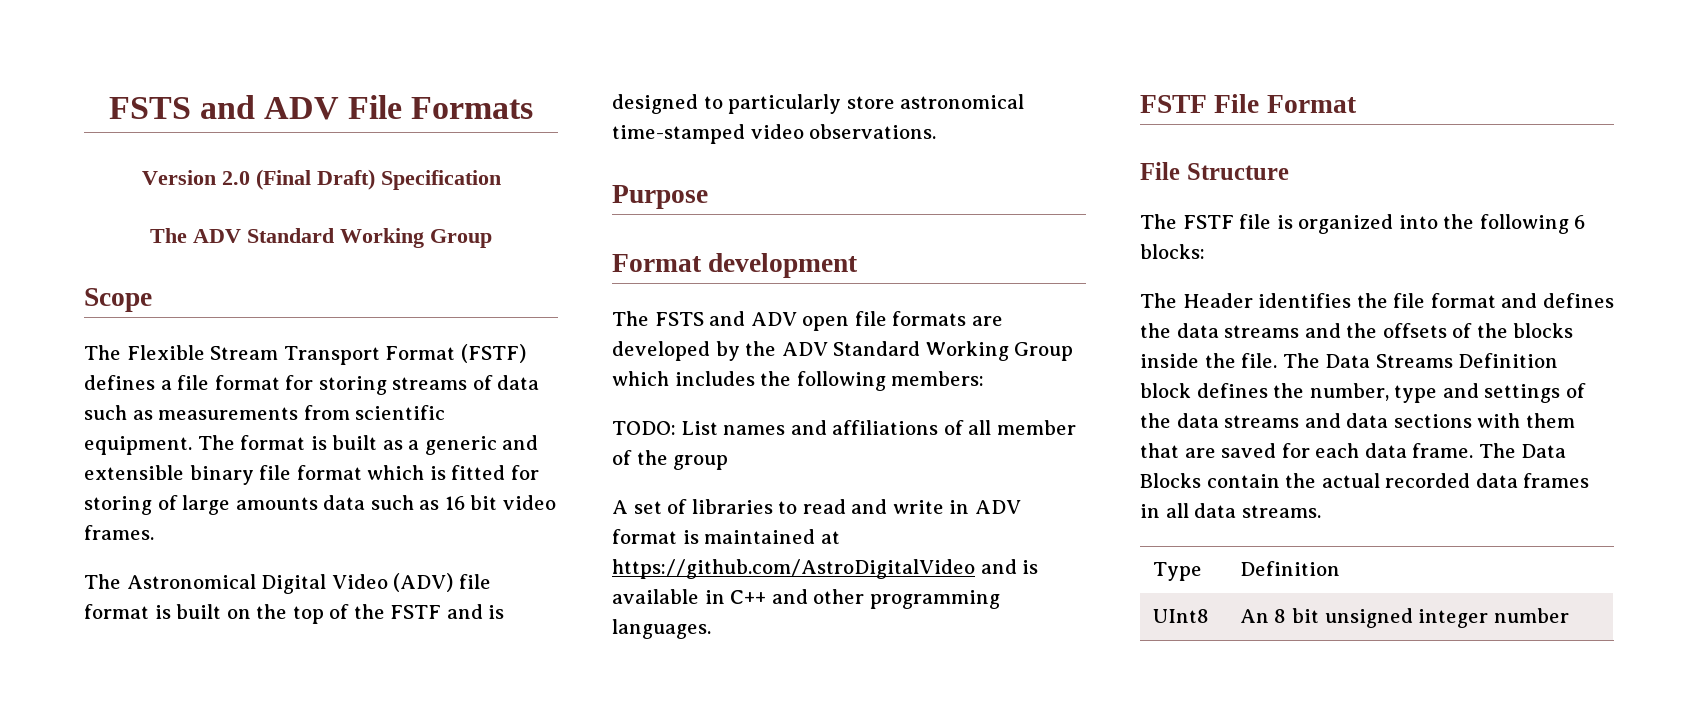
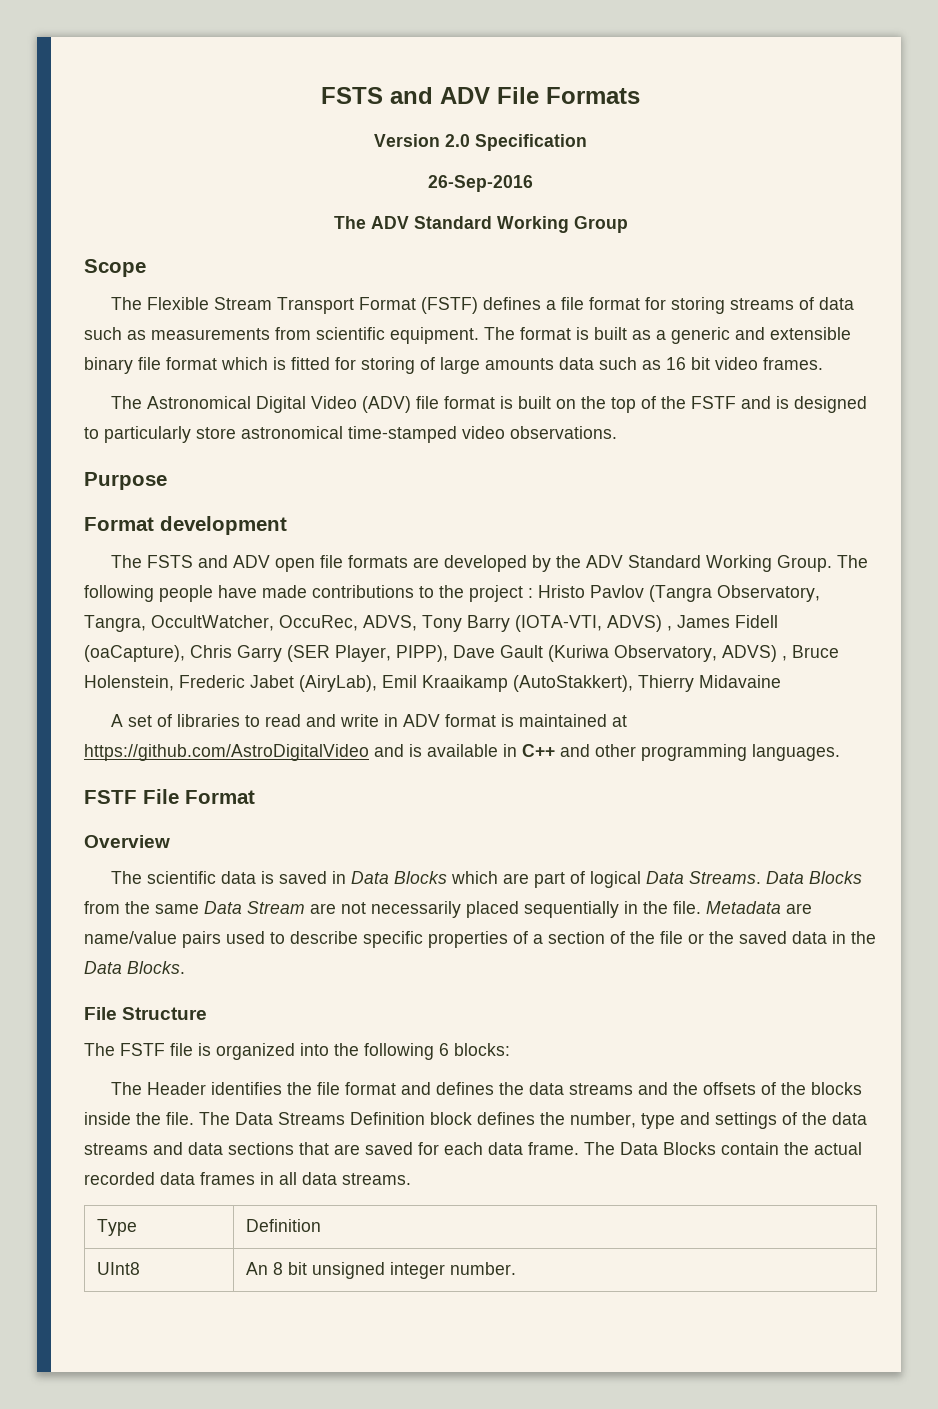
[255,169,375,190] (Final Draft) -> (470, 140) none
(501, 180) none -> [428,175,533,192] // 26-Sep-2016
[1014,342,1074,361] [612,371,985,391] [612,420,1076,435] [612,450,729,470] Group which includes the following members: // TODO: List names and affiliations of all member of the group -> [777,555,869,572] [84,585,820,602] [84,615,778,632] [84,645,839,662] [84,675,781,692] Group. The following people have made contributions to the project : Hristo Pavlov (Tangra Observatory, Tangra, OccultWatcher, OccuRec, ADVS, Tony Barry (IOTA-VTI, ADVS) , James Fidell (oaCapture), Chris Garry (SER Player, PIPP), Dave Gault (Kuriwa Observatory, ADVS) , Bruce Holenstein, Frederic Jabet (AiryLab), Emil Kraaikamp (AutoStakkert), Thierry Midavaine
(1357, 104) none -> [84,835,170,848] [111,871,863,888] [84,901,812,918] [84,931,876,948] [84,961,185,974] // Overview // The scientific data is saved in Data Blocks which are part of logical Data Streams. Data Blocks from the same Data Stream are not necessarily placed sequentially in the file. Metadata are name/value pairs used to describe specific properties of a section of the file or the saved data in the Data Blocks.
[1477,413,1575,428] with them -> (294, 1148) none
[1493,608,1569,623] number -> [450,1262,517,1275] number.

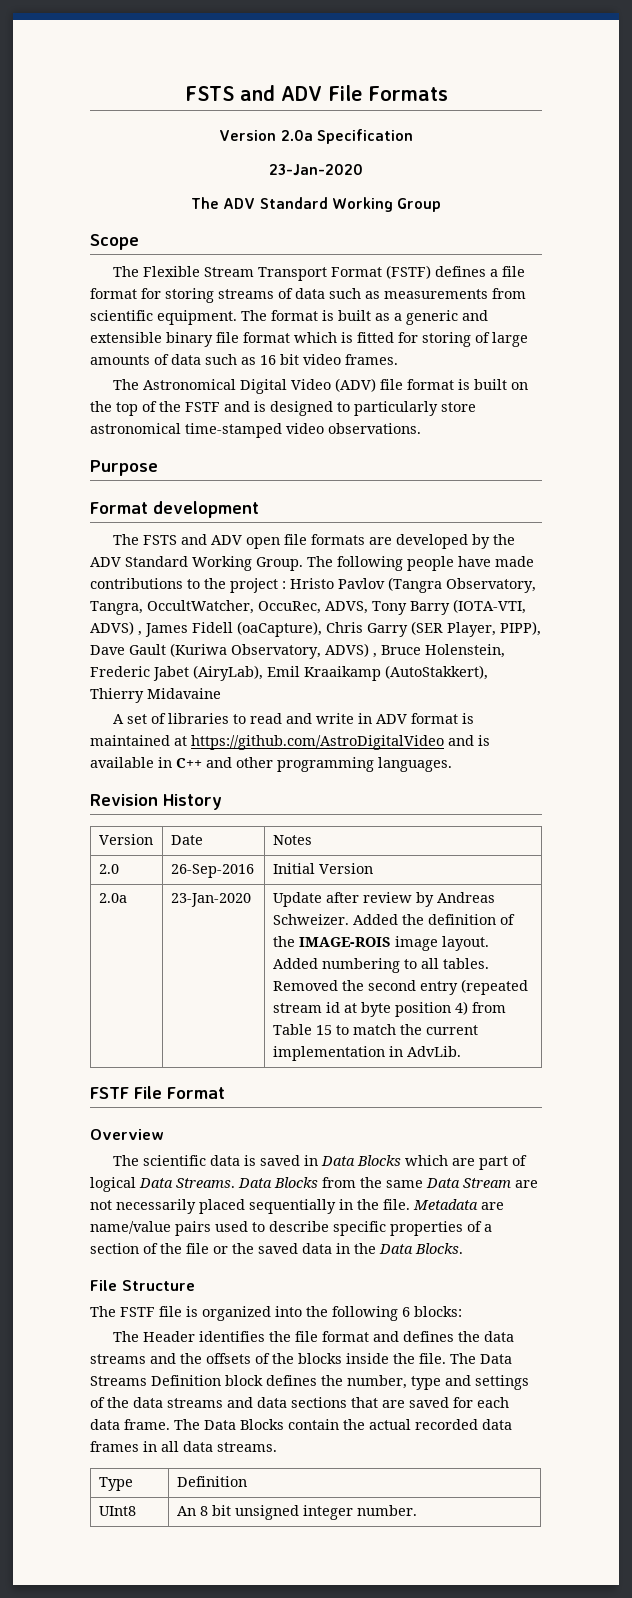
[445,134,470,147] 2.0 -> [280,130,313,141] 2.0a
[428,175,533,192] 26-Sep-2016 -> [269,164,363,176] 23-Jan-2020
(554, 364) none -> [154,354,169,365] of
(840, 752) none -> [90,794,222,810] [98,834,153,845] [170,835,203,845] [272,835,312,845] [98,864,119,874] [170,864,254,878] [272,863,373,874] [98,893,127,903] [170,893,251,907] [272,892,495,907] [272,914,515,925] [272,936,489,951] [272,958,489,973] [272,979,528,995] [272,1001,506,1017] [272,1024,478,1035] [272,1046,461,1061] // Revision History // Version | Date | Notes // 2.0 | 26-Sep-2016 | Initial Version // 2.0a | 23-Jan-2020 | Update after review by Andreas Schweizer. Added the definition of the IMAGE-ROIS image layout. Added numbering to all tables. Removed the second entry (repeated stream id at byte position 4) from Table 15 to match the current implementation in AdvLib.

